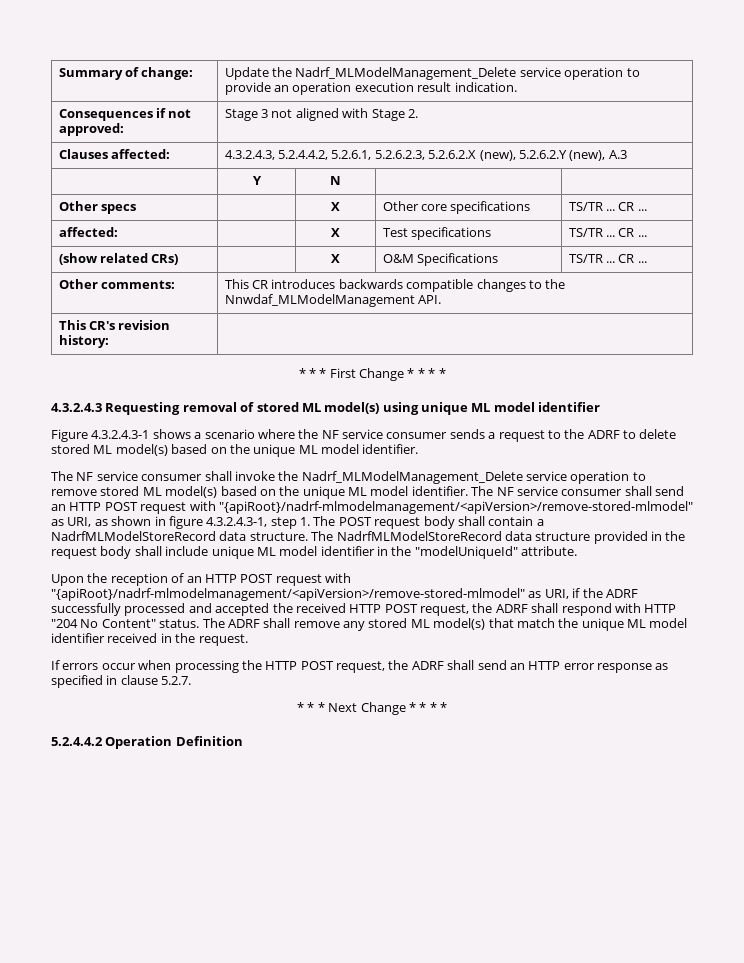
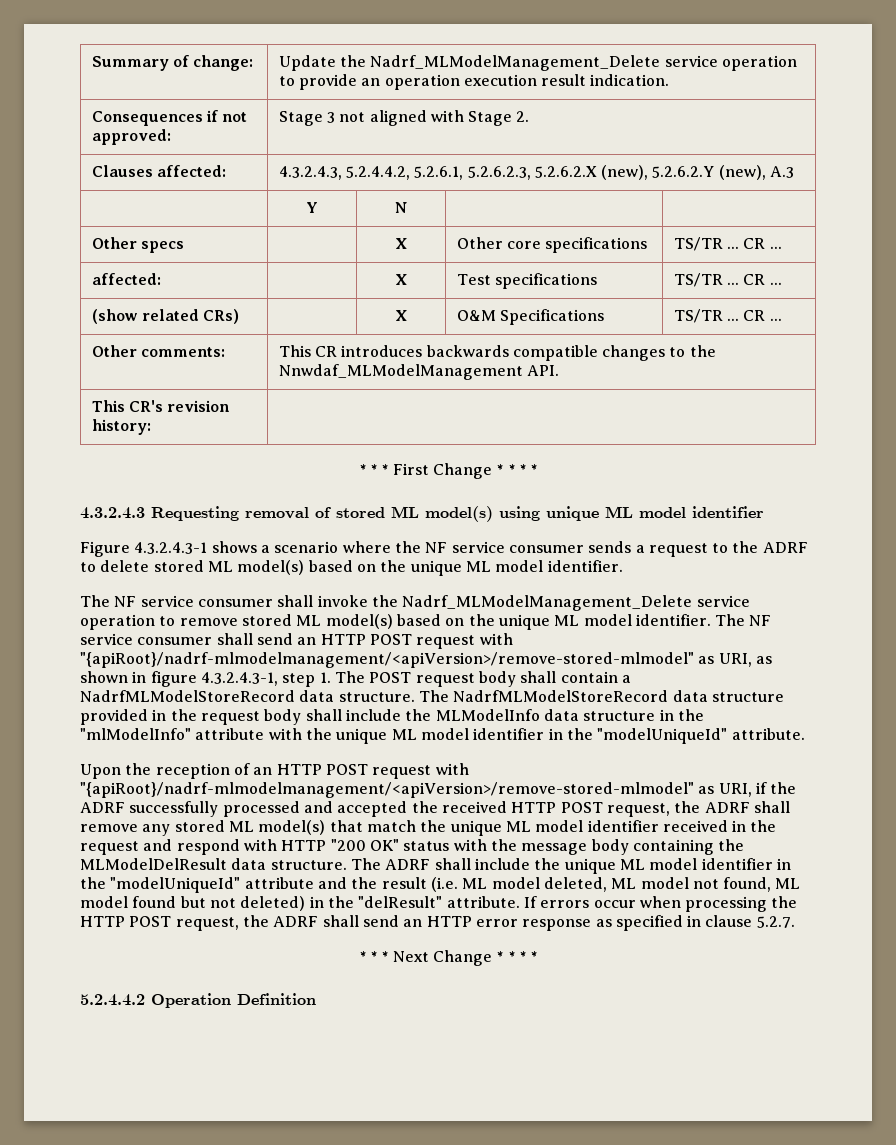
(209, 551) none -> [405,709,704,721] [80,728,332,740] the MLModelInfo data structure in the "mlModelInfo" attribute with the
[561,603,677,616] [51,618,291,628] respond with HTTP "204 No Content" status. The ADRF shall -> (790, 807) none
[198,634,248,646] request. // -> [80,839,745,855] [80,858,791,874] [80,877,801,893] [80,896,520,911] request and respond with HTTP "200 OK" status with the message body containing the MLModelDelResult data structure. The ADRF shall include the unique ML model identifier in the "modelUniqueId" attribute and the result (i.e. ML model deleted, ML model not found, ML model found but not deleted) in the "delResult" attribute.

